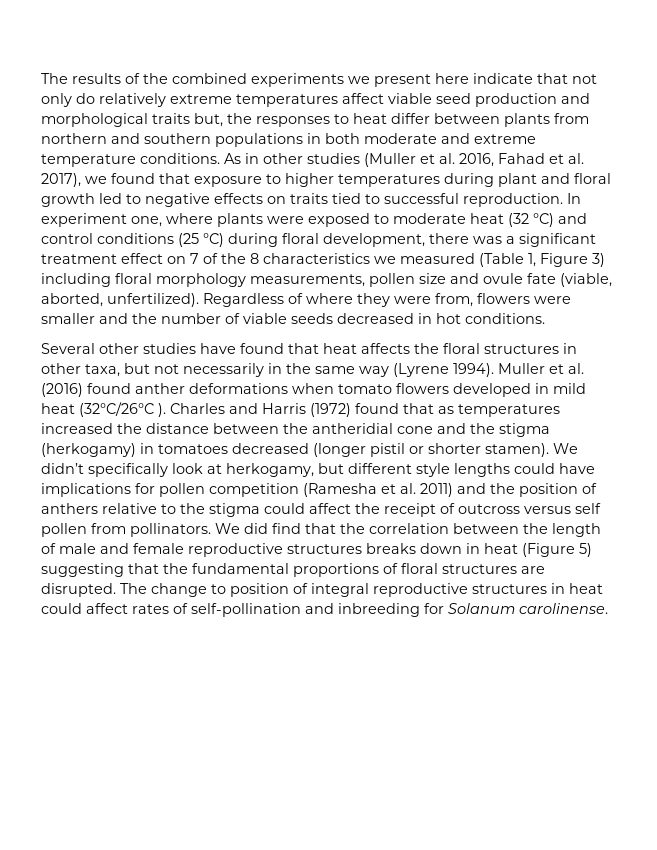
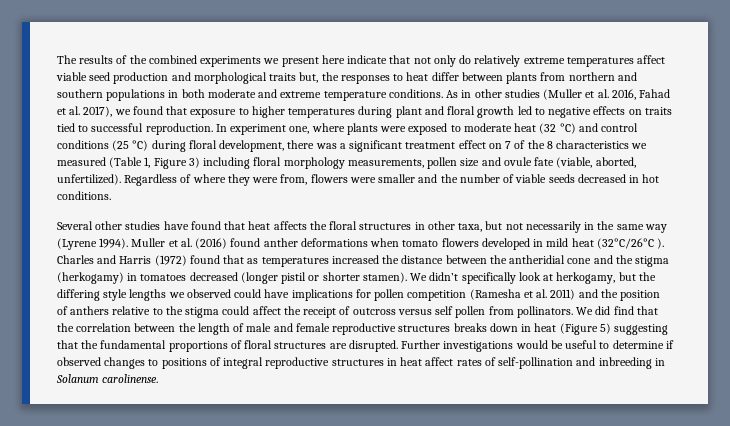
[348,463,510,477] different style lengths -> [638,272,656,281] [57,289,231,301] the differing style lengths we observed
[120,583,289,597] The change to position -> [401,340,674,352] [57,357,207,369] Further investigations would be useful to determine if observed changes to positions
[41,603,82,614] could -> (423, 361) none
[424,603,444,614] for -> [654,358,665,366] in

